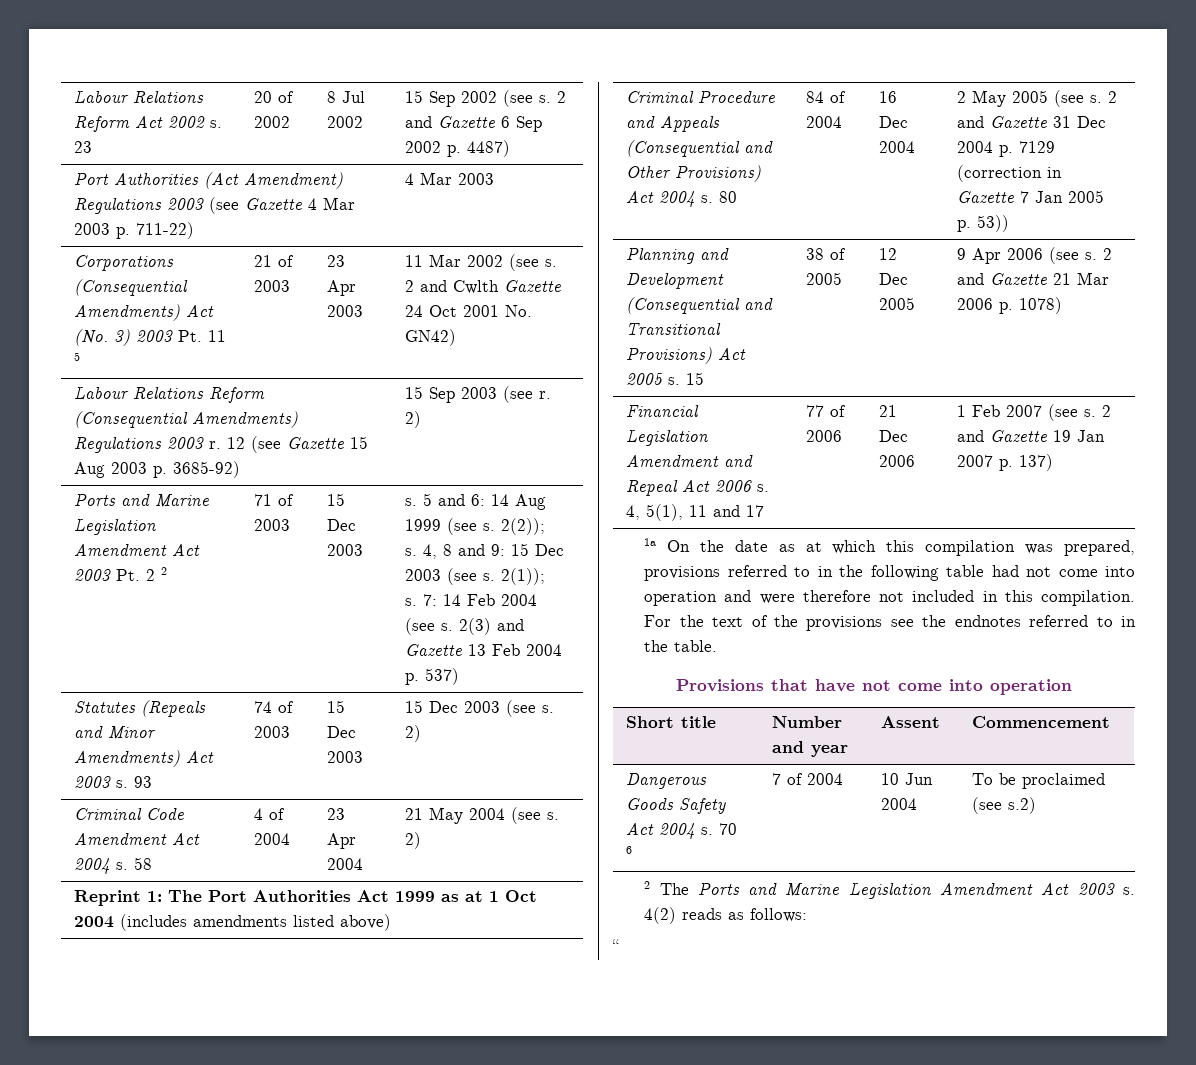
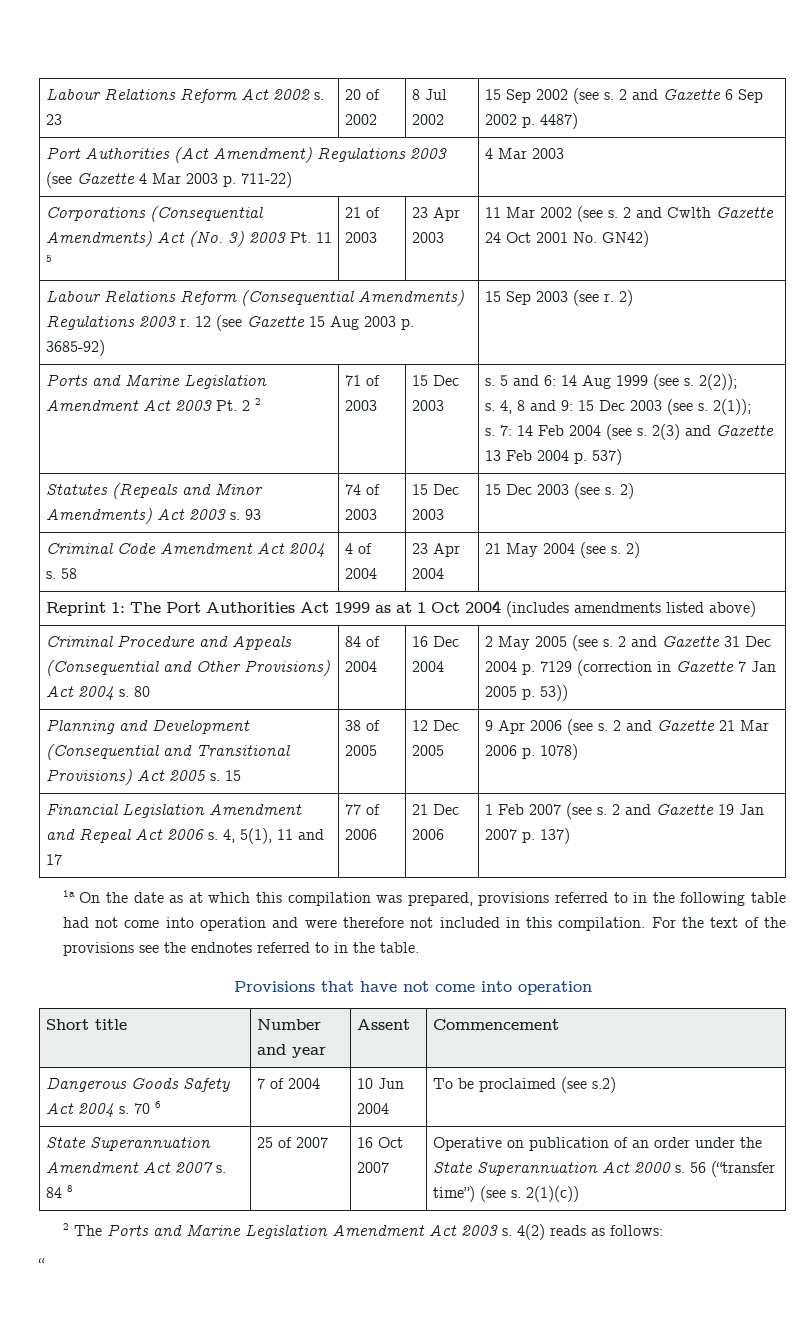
(1037, 805) none -> [45,1137,211,1151] [45,1162,226,1173] [45,1185,73,1198] [256,1137,328,1148] [356,1137,403,1148] [356,1162,389,1173] [432,1137,762,1151] [432,1161,775,1177] [432,1186,579,1202] // State Superannuation Amendment Act 2007 s. 84 8 | 25 of 2007 | 16 Oct 2007 | Operative on publication of an order under the State Superannuation Act 2000 s. 56 (“transfer time”) (see s. 2(1)(c))

